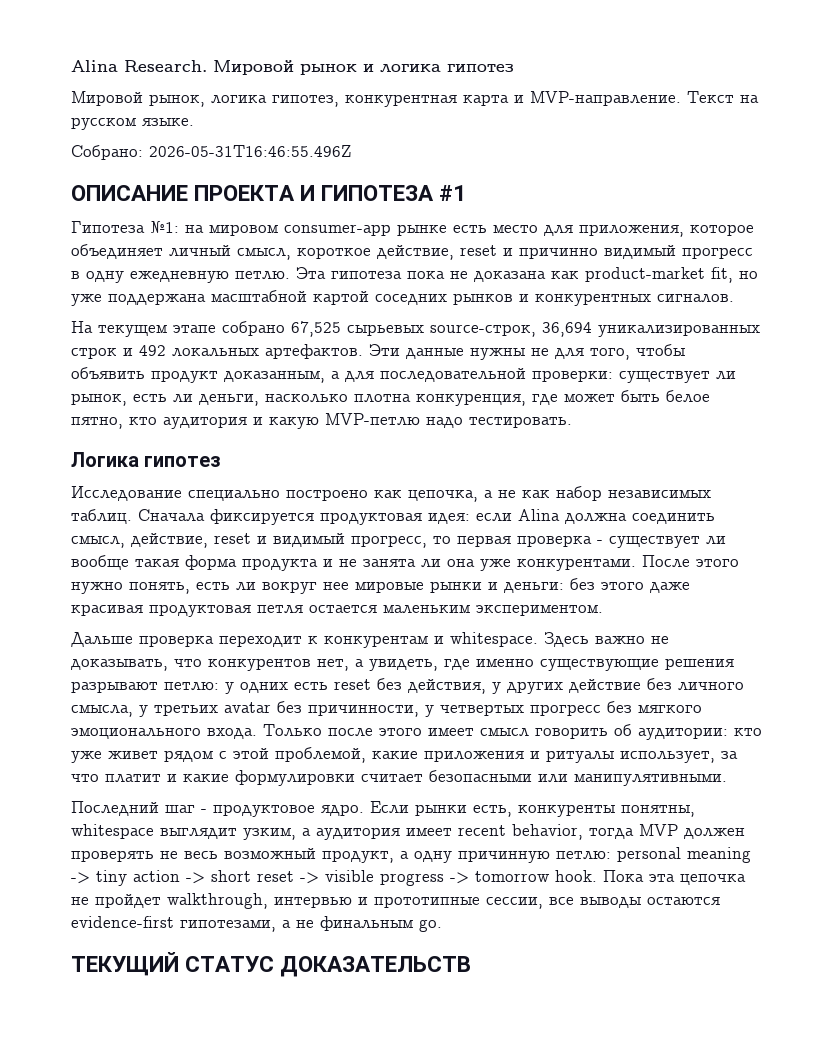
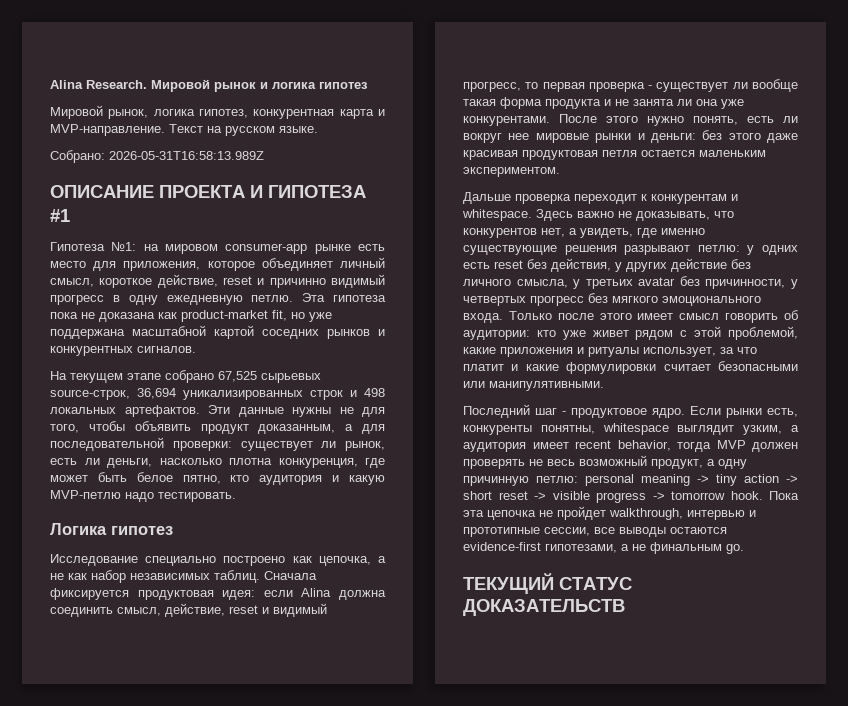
[149,145,351,157] 2026-05-31T16:46:55.496Z -> [109,151,264,160] 2026-05-31T16:58:13.989Z
[139,345,166,356] 492 -> [364,388,385,397] 498

